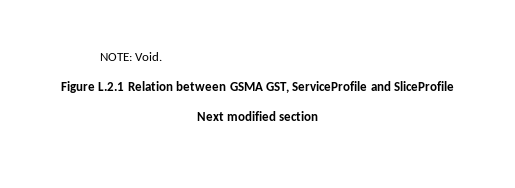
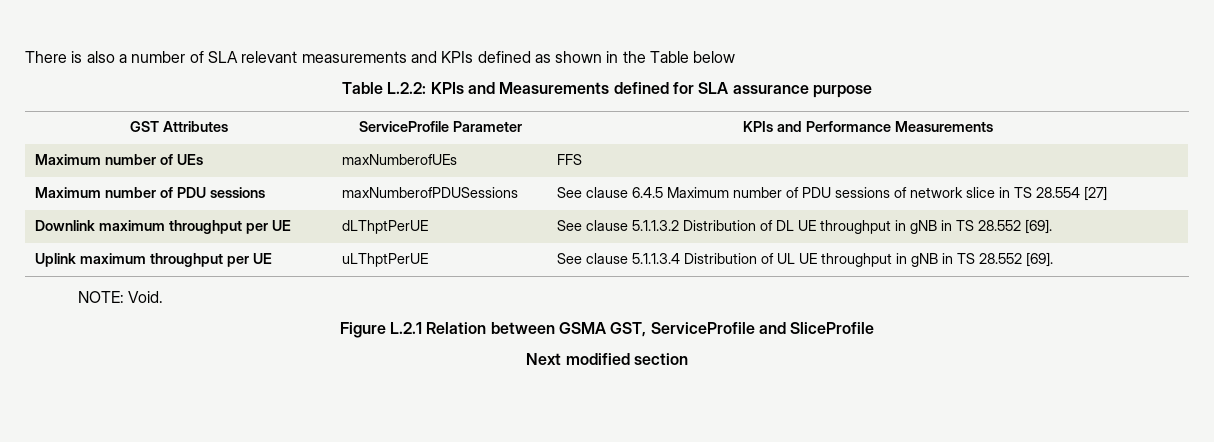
(99, 57) none -> [25,51,736,63] [342,82,872,98] [130,121,228,132] [358,121,522,132] [743,121,993,132] [34,154,203,165] [341,154,457,165] [556,154,582,165] [34,187,265,198] [341,187,518,198] [556,186,1107,201] [34,220,291,234] [341,220,428,234] [556,219,1052,234] [34,253,272,267] [341,253,428,267] [556,252,1053,267] There is also a number of SLA relevant measurements and KPIs defined as shown in the Table below // Table L.2.2: KPIs and Measurements defined for SLA assurance purpose // GST Attributes | ServiceProfile Parameter | KPIs and Performance Measurements // Maximum number of UEs | maxNumberofUEs | FFS // Maximum number of PDU sessions | maxNumberofPDUSessions | See clause 6.4.5 Maximum number of PDU sessions of network slice in TS 28.554 [27] // Downlink maximum throughput per UE | dLThptPerUE | See clause 5.1.1.3.2 Distribution of DL UE throughput in gNB in TS 28.552 [69]. // Uplink maximum throughput per UE | uLThptPerUE | See clause 5.1.1.3.4 Distribution of UL UE throughput in gNB in TS 28.552 [69]. //

